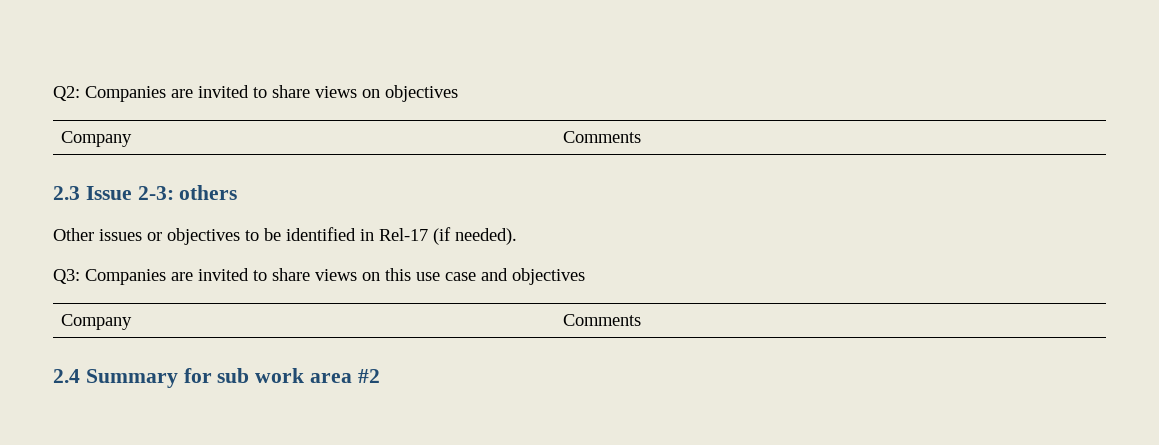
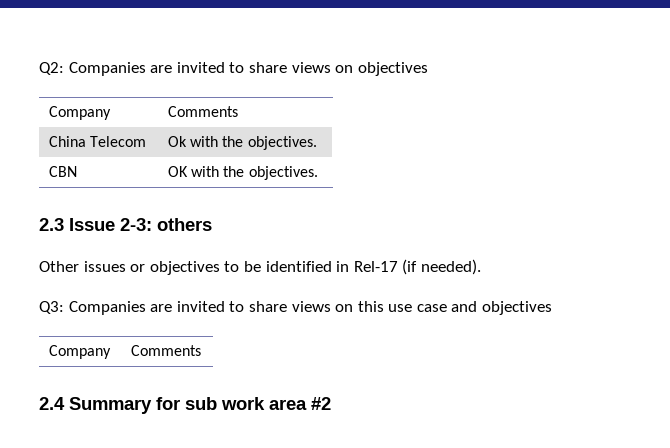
(641, 137) none -> [49,136,147,147] [168,136,317,150] [49,166,78,177] [168,166,318,180] // China Telecom | Ok with the objectives. // CBN | OK with the objectives.

